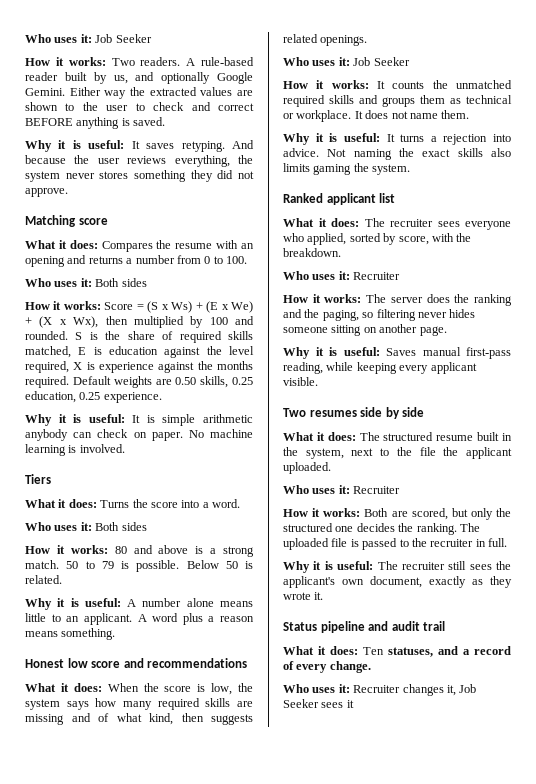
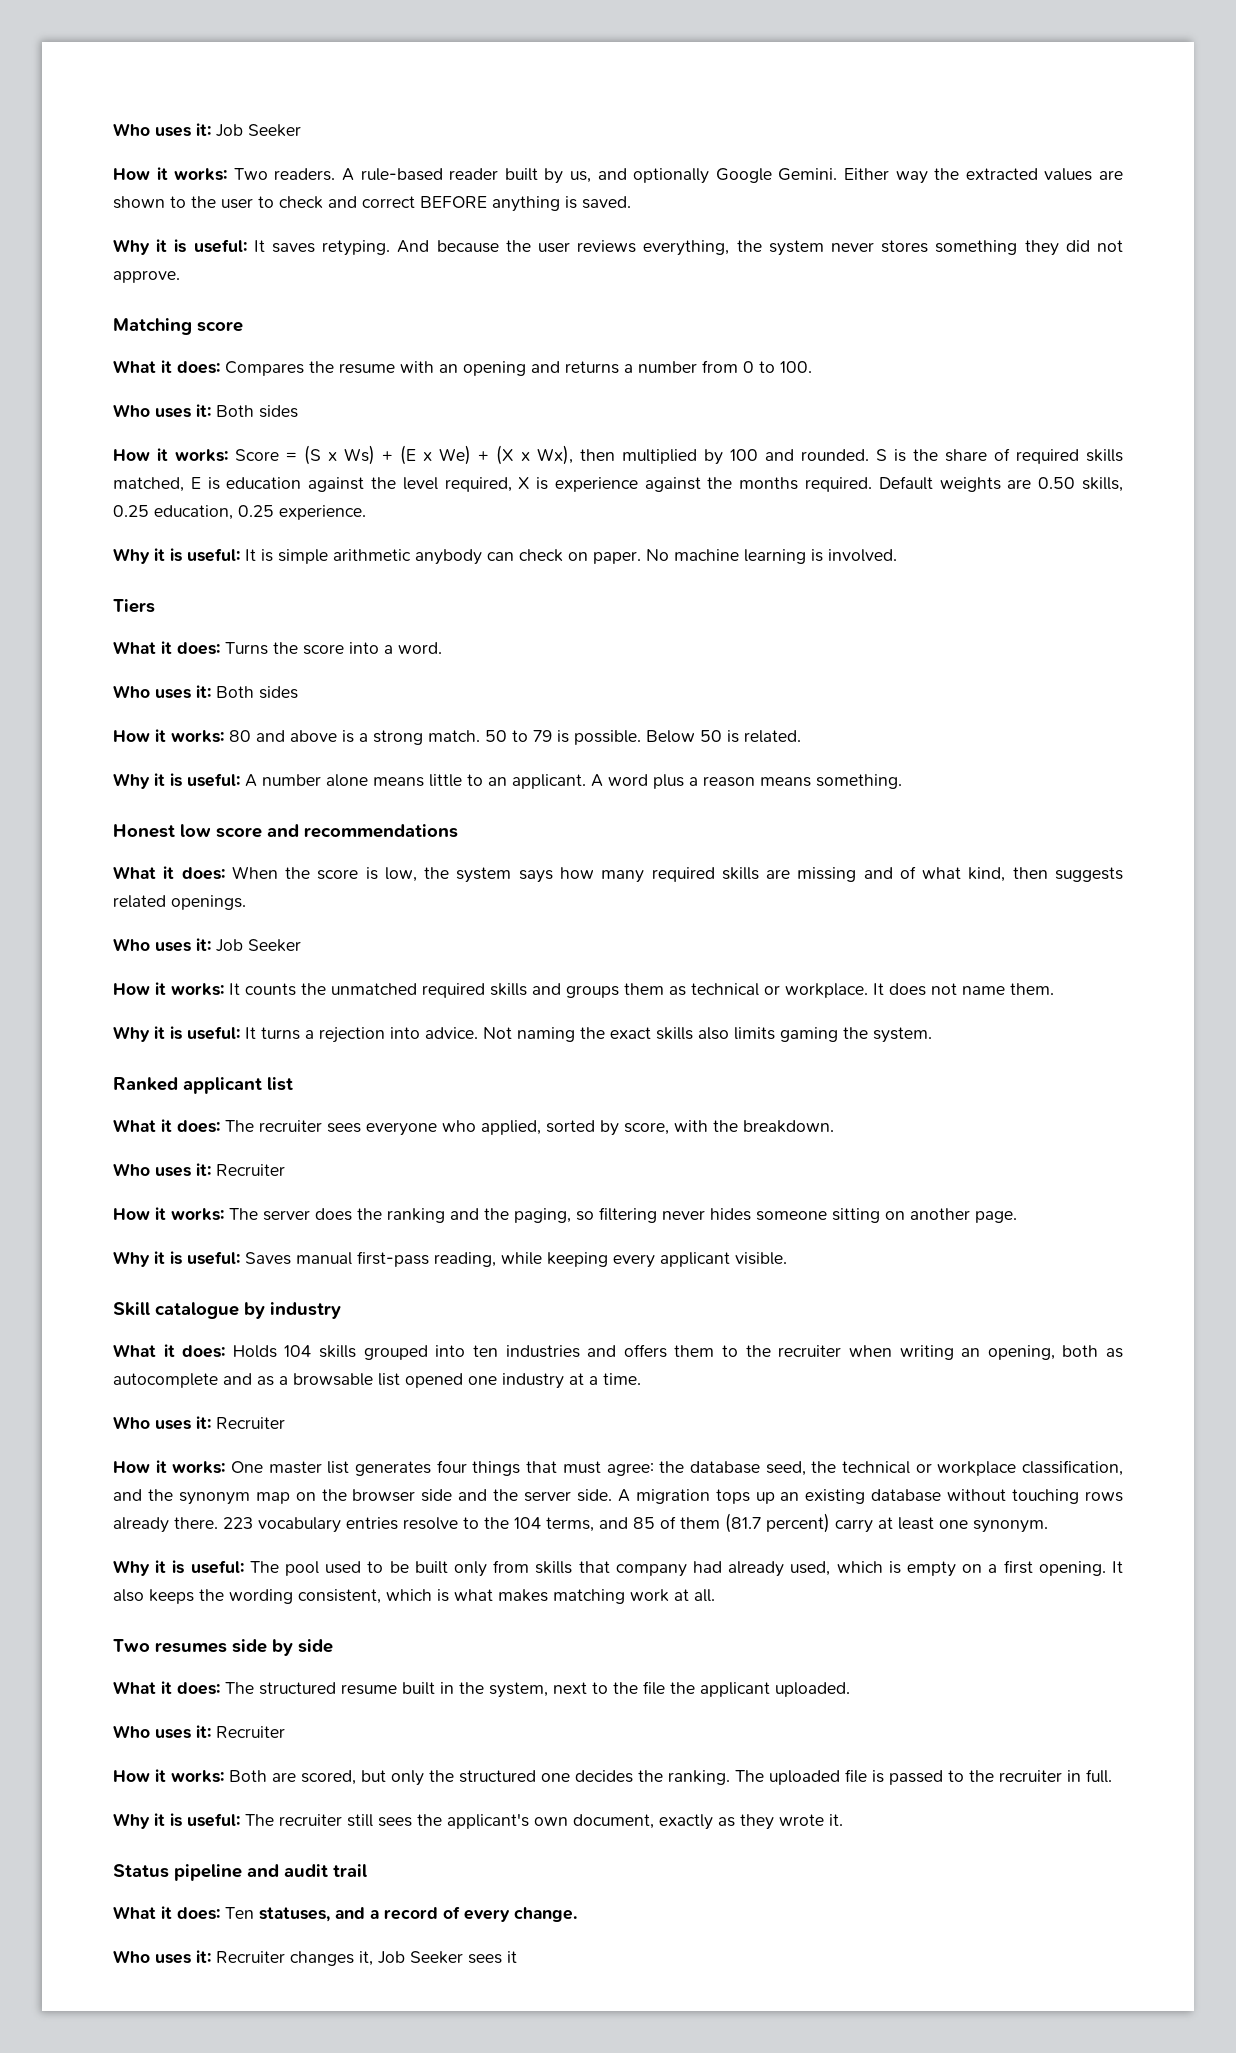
(318, 381) none -> [113,1302,341,1319] [113,1344,1123,1360] [113,1373,641,1389] [113,1416,285,1430] [113,1460,1124,1476] [113,1489,1124,1505] [113,1513,1048,1533] [113,1560,1124,1577] [113,1589,715,1604] // Skill catalogue by industry // What it does: Holds 104 skills grouped into ten industries and offers them to the recruiter when writing an opening, both as autocomplete and as a browsable list opened one industry at a time. // Who uses it: Recruiter // How it works: One master list generates four things that must agree: the database seed, the technical or workplace classification, and the synonym map on the browser side and the server side. A migration tops up an existing database without touching rows already there. 223 vocabulary entries resolve to the 104 terms, and 85 of them (81.7 percent) carry at least one synonym. // Why it is useful: The pool used to be built only from skills that company had already used, which is empty on a first opening. It also keeps the wording consistent, which is what makes matching work at all.

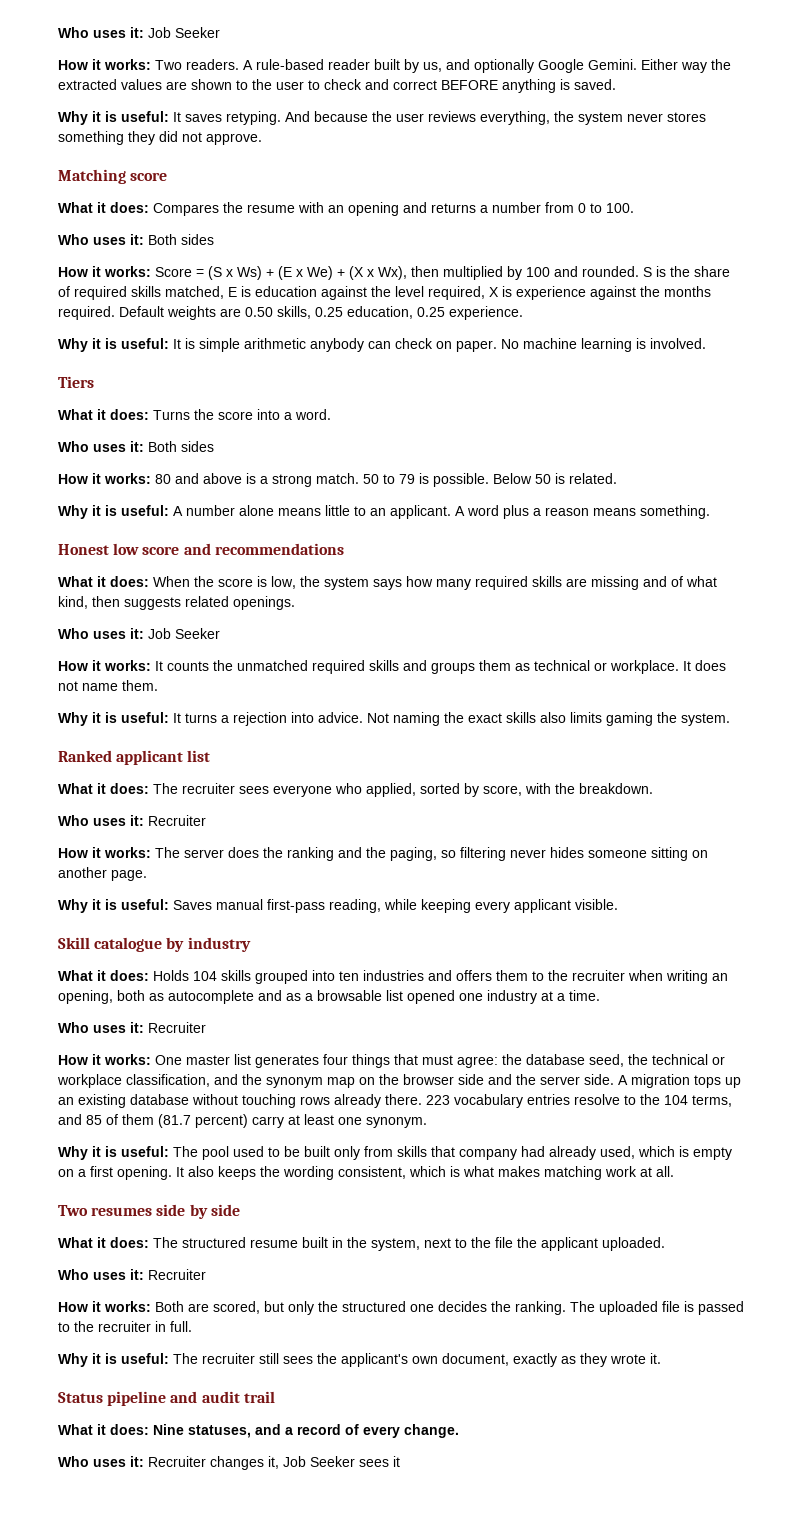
[225,1907,254,1919] Ten -> [153,1424,184,1435] Nine

